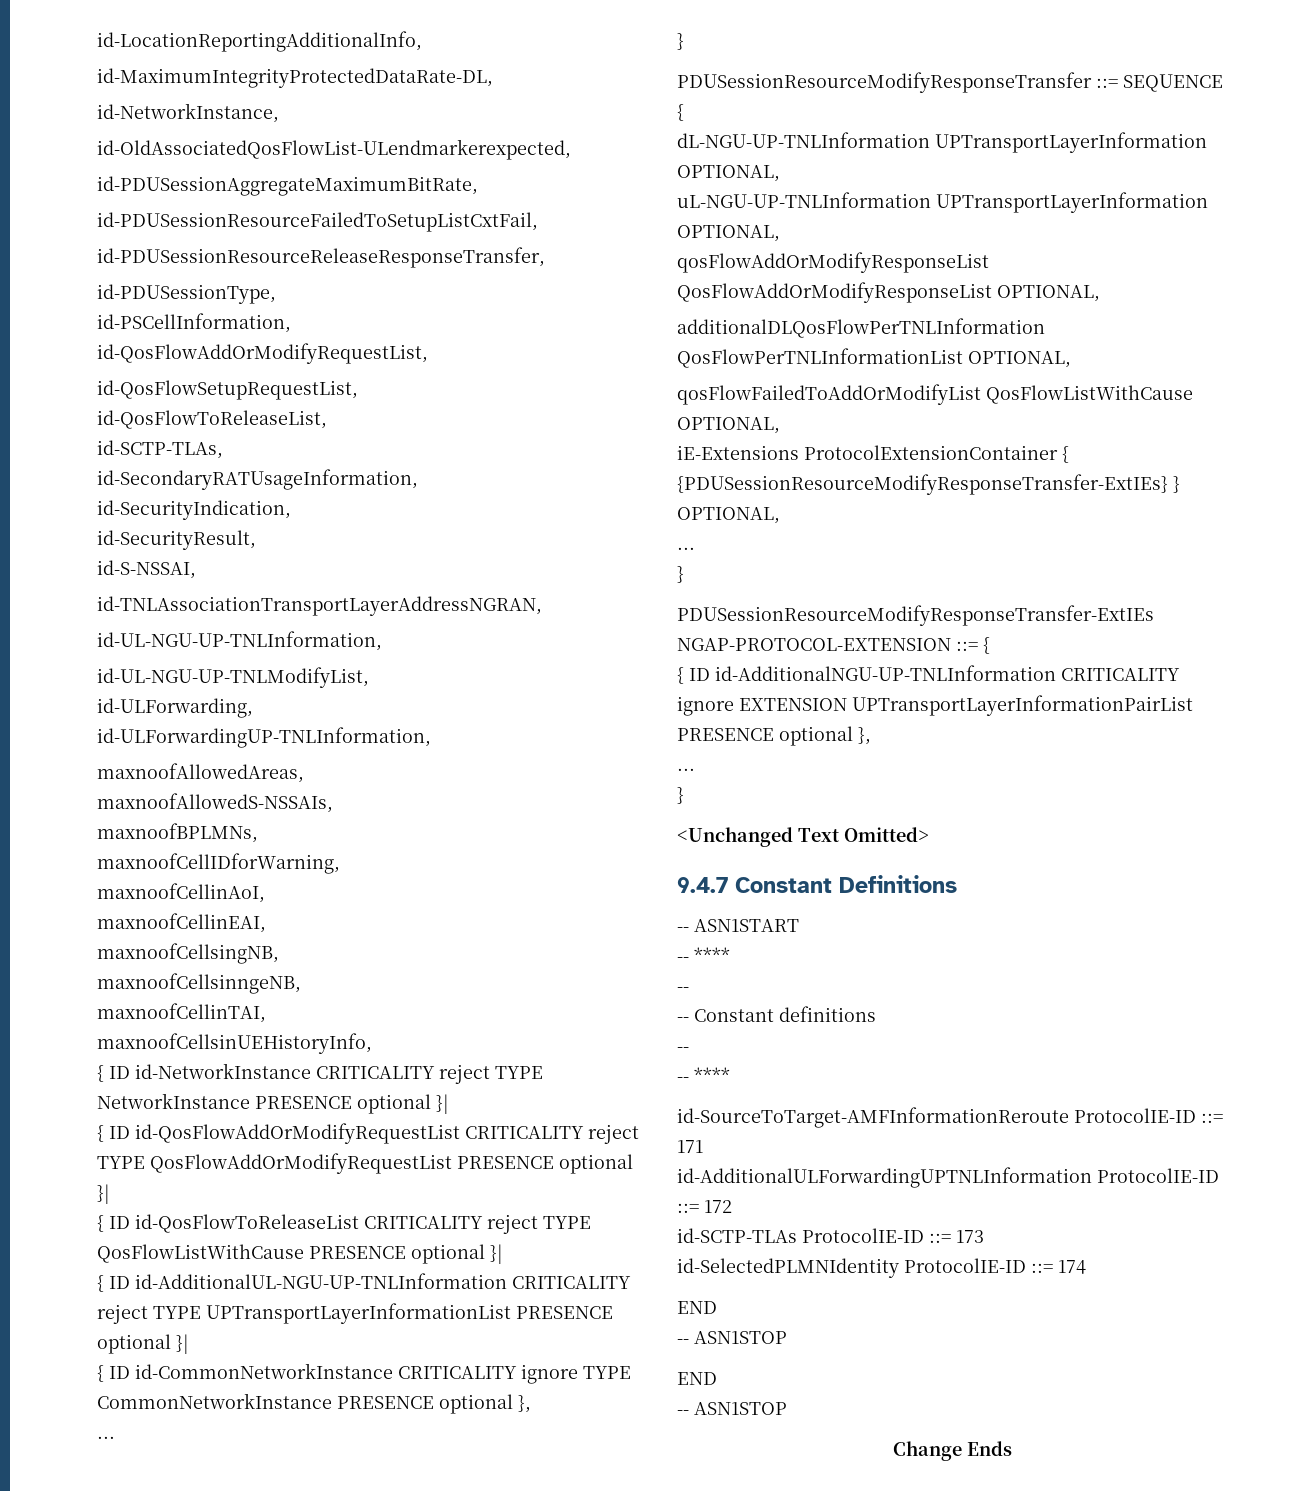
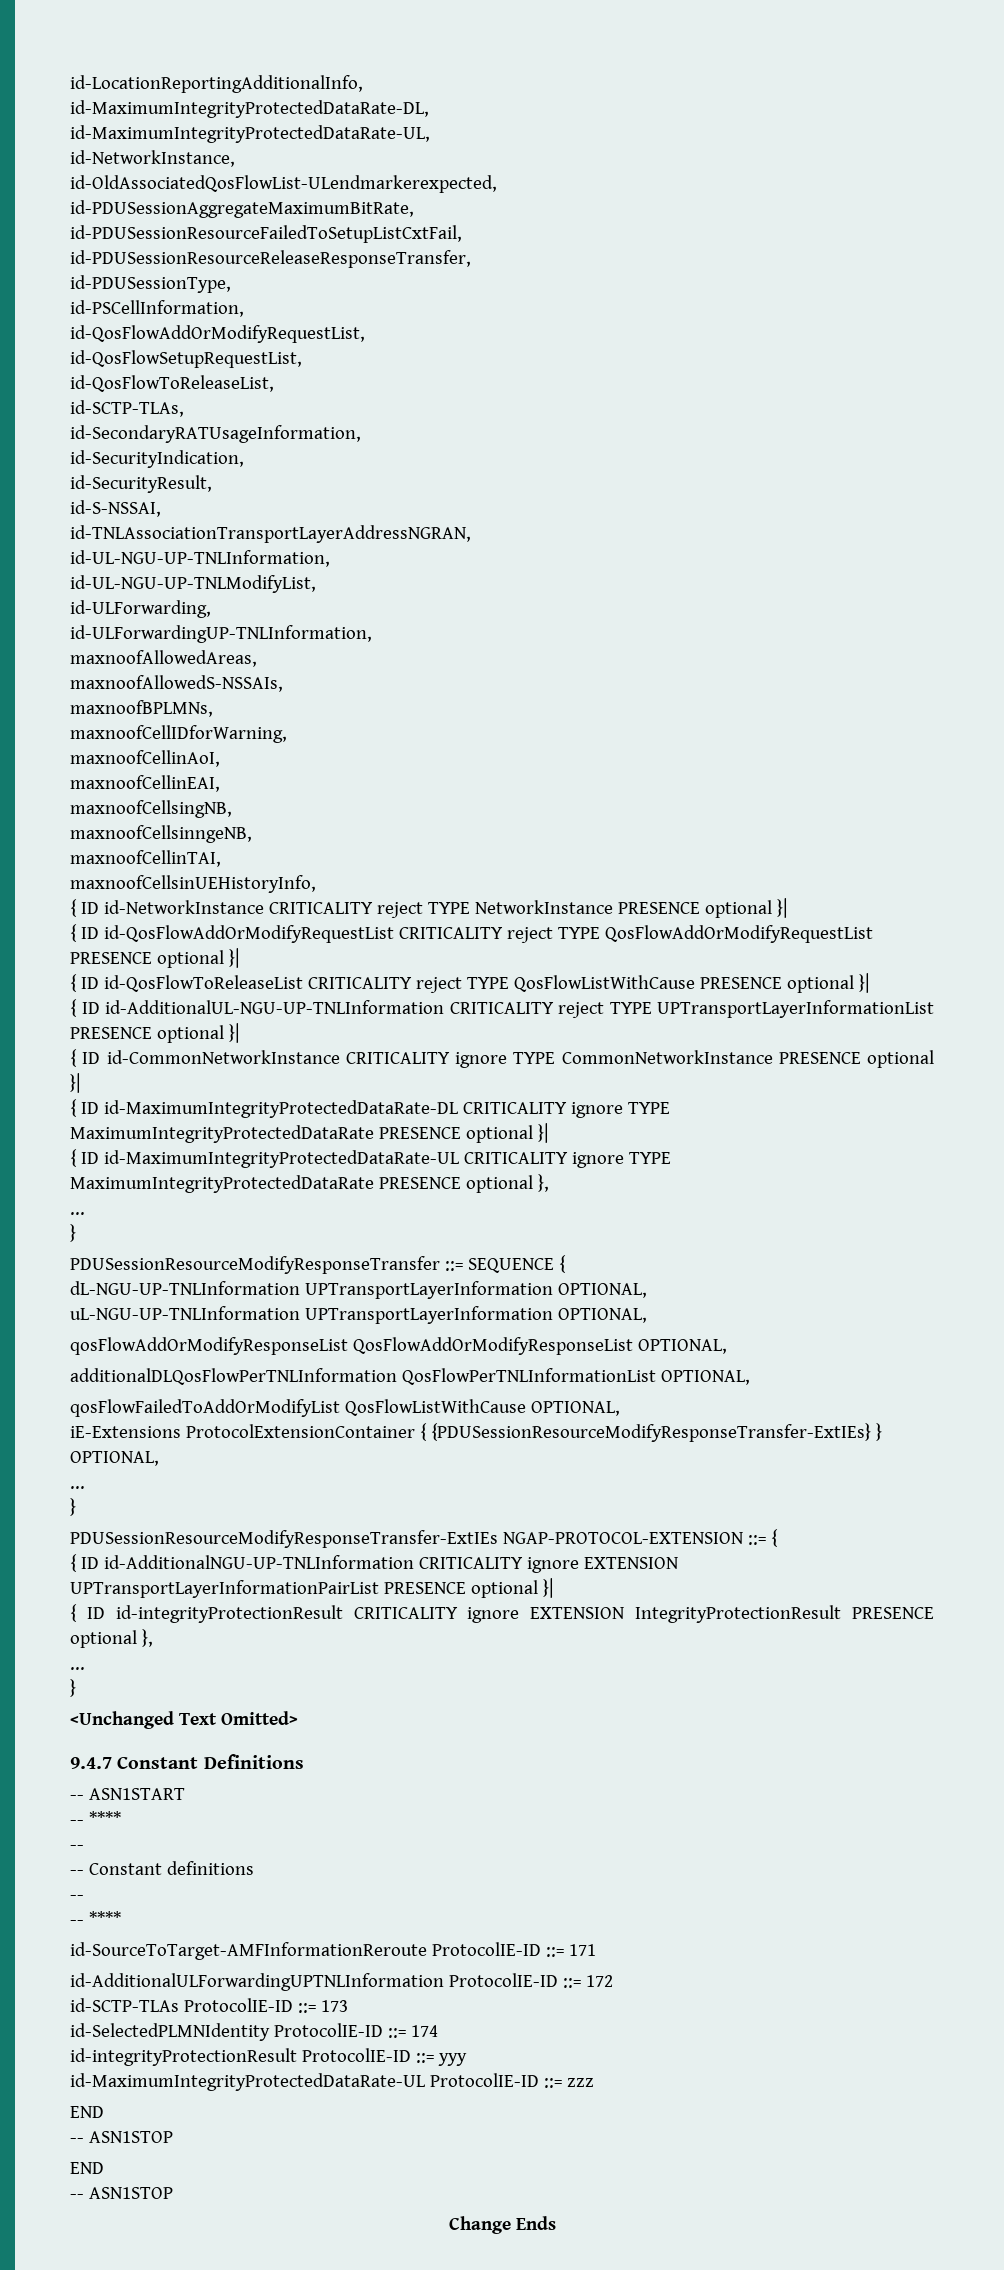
(493, 78) none -> [70,125,430,143] // id-MaximumIntegrityProtectedDataRate-UL,
(513, 1404) none -> [70,1073,80,1093] [70,1099,670,1118] [70,1123,548,1143] [70,1149,671,1168] [70,1175,533,1193] }| // { ID id-MaximumIntegrityProtectedDataRate-DL CRITICALITY ignore TYPE MaximumIntegrityProtectedDataRate PRESENCE optional }| // { ID id-MaximumIntegrityProtectedDataRate-UL CRITICALITY ignore TYPE MaximumIntegrityProtectedDataRate PRESENCE optional
(853, 736) none -> [542,1578,553,1598] [70,1604,934,1623] [70,1630,137,1648] }| // { ID id-integrityProtectionResult CRITICALITY ignore EXTENSION IntegrityProtectionResult PRESENCE optional
(1086, 1267) none -> [70,2048,467,2066] [70,2073,594,2091] // id-integrityProtectionResult ProtocolIE-ID ::= yyy // id-MaximumIntegrityProtectedDataRate-UL ProtocolIE-ID ::= zzz

